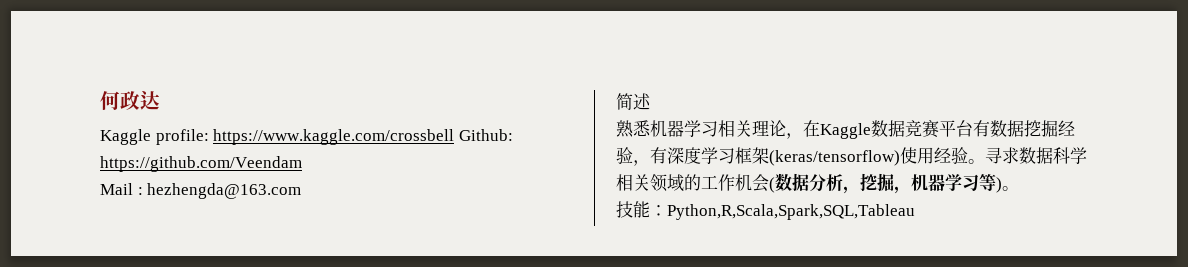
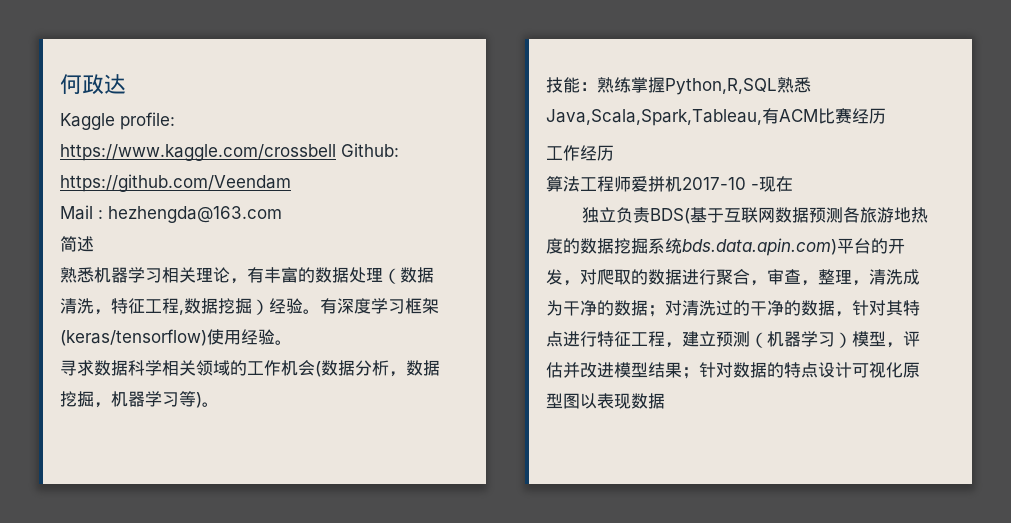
[803,120,1075,139] [616,147,650,166] 在Kaggle数据竞赛平台有数据挖掘经验， -> [247,267,434,284] [60,298,320,315] 有丰富的数据处理（数据清洗，特征工程,数据挖掘）经验。
(985, 161) none -> (292, 342) //
(860, 190) none -> [406,360,440,376] 数据
[667,204,915,220] Python,R,Scala,Spark,SQL,Tableau -> [597,77,811,95] [546,108,886,126] [546,145,614,161] [546,176,793,192] [581,207,928,224] [546,238,905,256] [546,269,920,286] [546,300,920,317] [546,331,920,348] [546,362,920,379] [546,393,665,409] 熟练掌握Python,R,SQL熟悉Java,Scala,Spark,Tableau,有ACM比赛经历 // 工作经历 // 算法工程师爱拼机2017-10 -现在 // 独立负责BDS(基于互联网数据预测各旅游地热度的数据挖掘系统bds.data.apin.com)平台的开发，对爬取的数据进行聚合，审查，整理，清洗成为干净的数据；对清洗过的干净的数据，针对其特点进行特征工程，建立预测（机器学习）模型，评估并改进模型结果；针对数据的特点设计可视化原型图以表现数据

